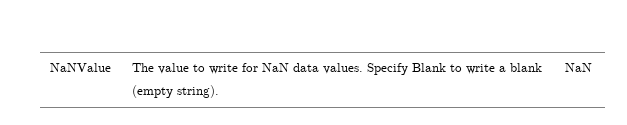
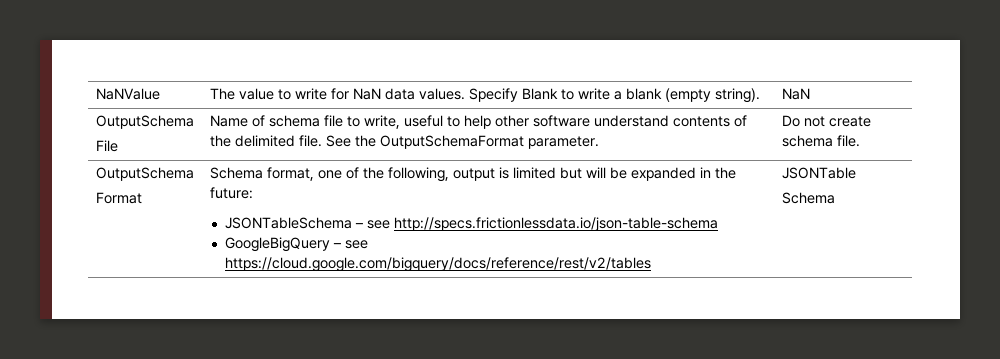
(593, 67) none -> [95,115,194,129] [95,140,118,152] [209,115,747,129] [209,135,599,149] [781,115,871,127] [781,135,860,147] [95,167,194,181] [95,192,142,204] [209,167,736,182] [209,187,253,199] [225,217,719,231] [225,237,369,252] [225,257,652,272] [781,167,856,179] [781,192,835,204] // OutputSchema // File | Name of schema file to write, useful to help other software understand contents of the delimited file. See the OutputSchemaFormat parameter. | Do not create schema file. // OutputSchema // Format | Schema format, one of the following, output is limited but will be expanded in the future: // JSONTableSchema – see http://specs.frictionlessdata.io/json-table-schema // GoogleBigQuery – see https://cloud.google.com/bigquery/docs/reference/rest/v2/tables | JSONTable // Schema

